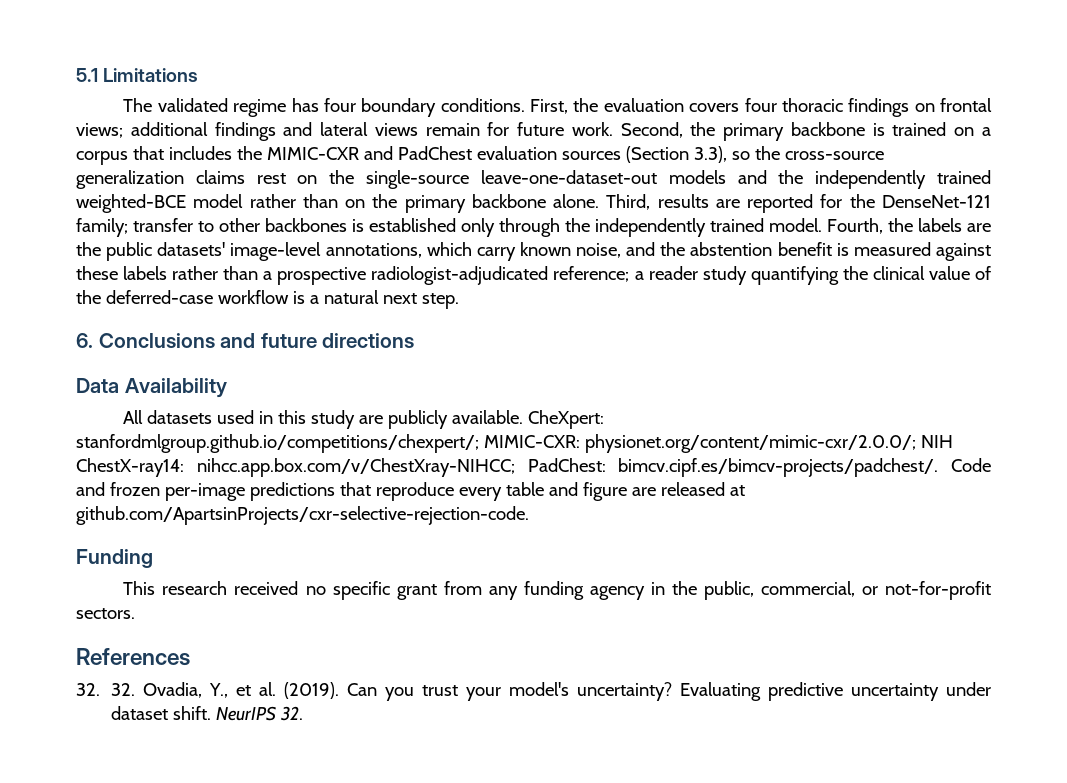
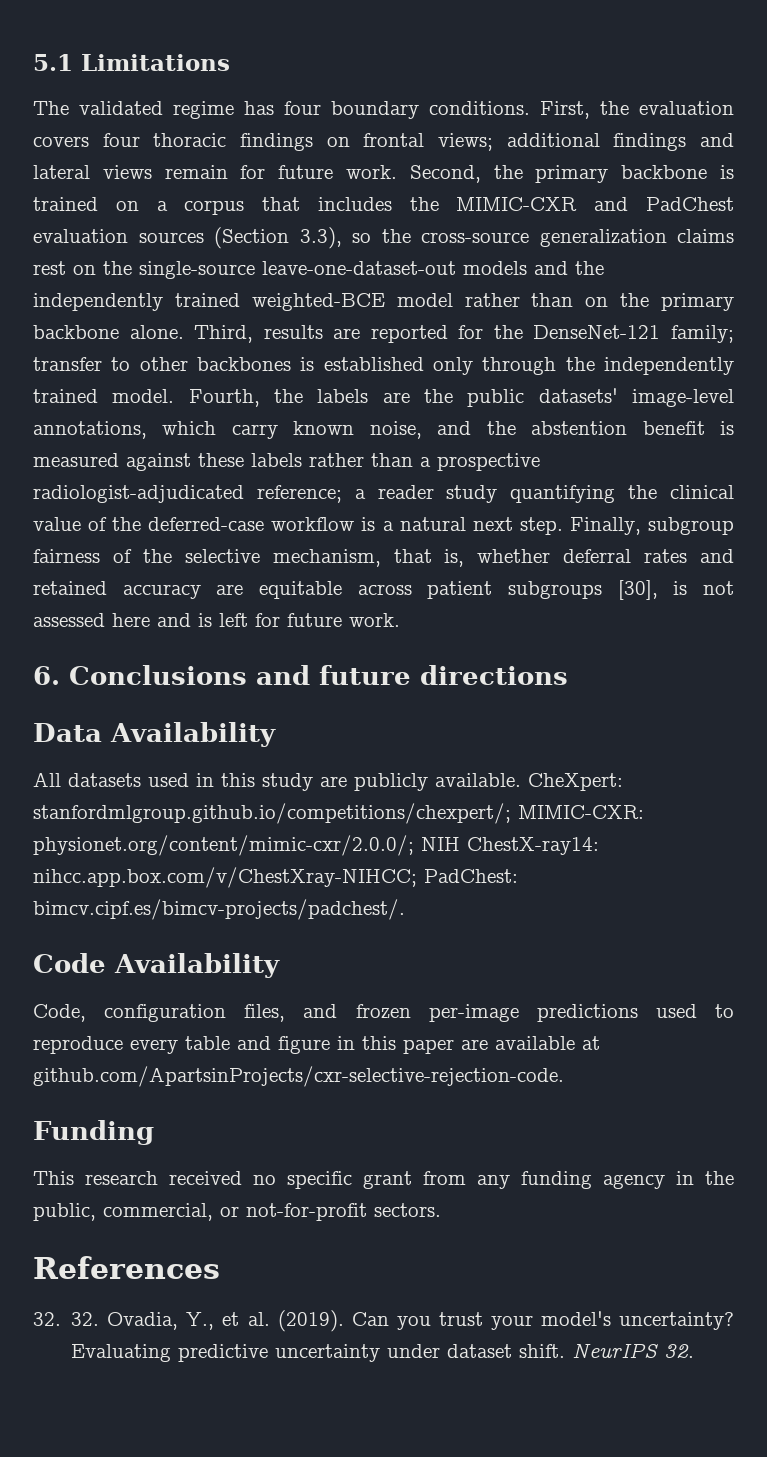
(459, 301) none -> [569,517,734,535] [33,549,734,567] [33,580,734,600] [33,613,400,627] Finally, subgroup fairness of the selective mechanism, that is, whether deferral rates and retained accuracy are equitable across patient subgroups [30], is not assessed here and is left for future work.
[951,458,991,472] Code -> [33,953,280,978] [33,1004,286,1022] // Code Availability // Code, configuration files,
[339,482,371,496] that -> [655,1004,734,1018] used to
[631,482,725,496] are released -> [337,1036,575,1054] in this paper are available

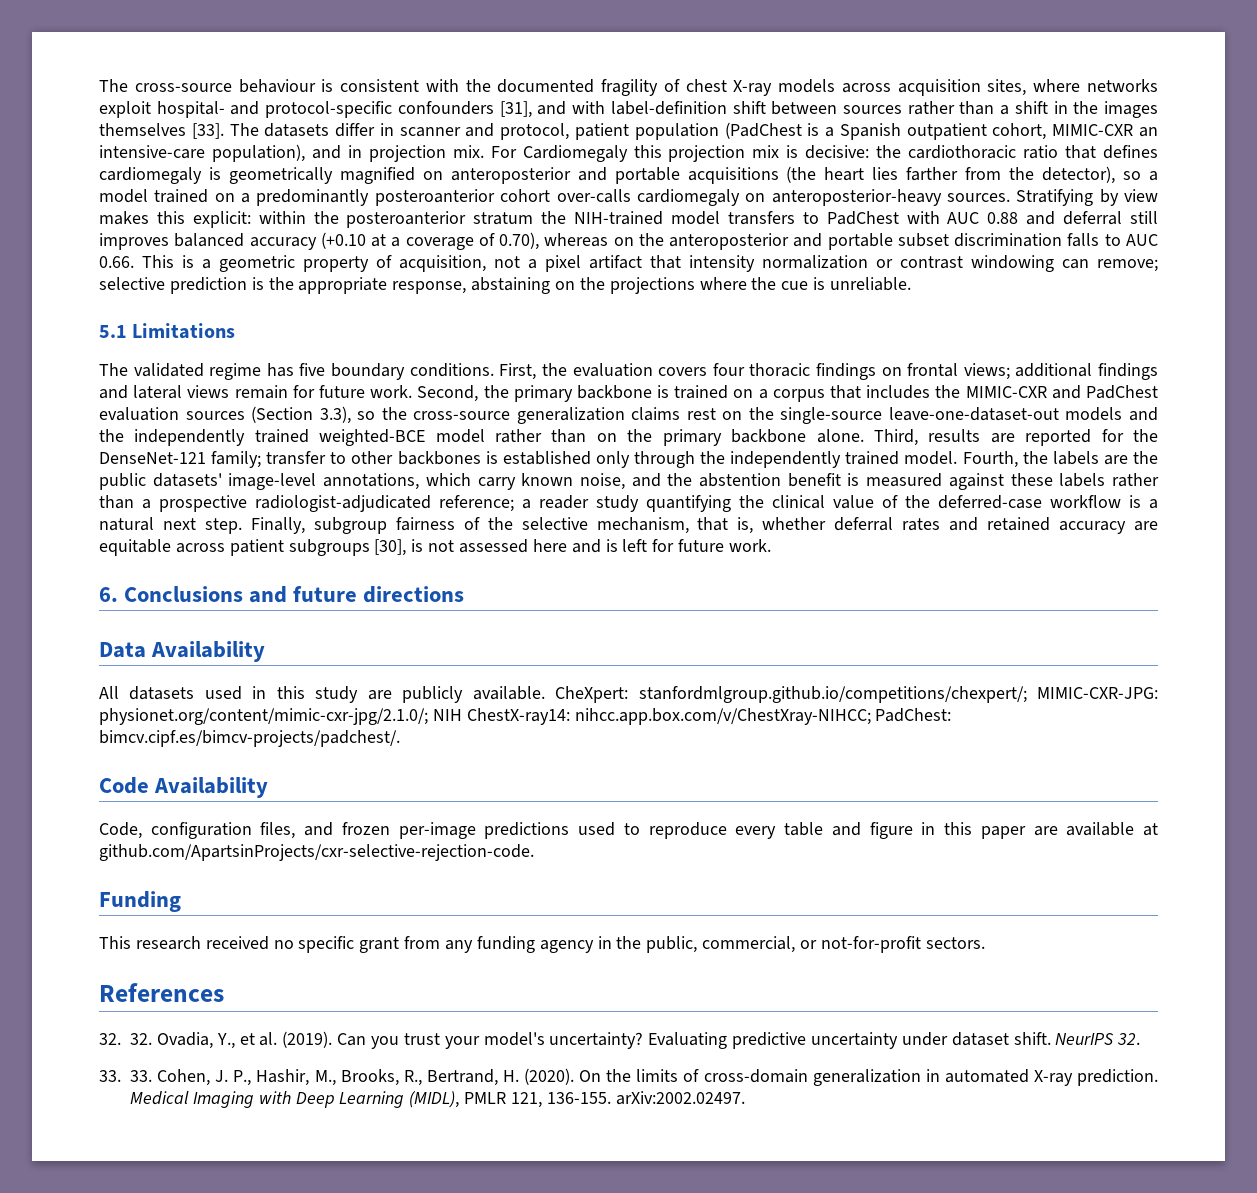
(33, 62) none -> [99,79,1158,96] [99,101,1158,118] [99,122,1159,140] [99,144,1159,162] [99,166,1159,184] [99,189,1159,206] [99,211,1159,228] [99,232,1159,250] [99,255,1158,272] [99,277,912,294] The cross-source behaviour is consistent with the documented fragility of chest X-ray models across acquisition sites, where networks exploit hospital- and protocol-specific confounders [31], and with label-definition shift between sources rather than a shift in the images themselves [33]. The datasets differ in scanner and protocol, patient population (PadChest is a Spanish outpatient cohort, MIMIC-CXR an intensive-care population), and in projection mix. For Cardiomegaly this projection mix is decisive: the cardiothoracic ratio that defines cardiomegaly is geometrically magnified on anteroposterior and portable acquisitions (the heart lies farther from the detector), so a model trained on a predominantly posteroanterior cohort over-calls cardiomegaly on anteroposterior-heavy sources. Stratifying by view makes this explicit: within the posteroanterior stratum the NIH-trained model transfers to PadChest with AUC 0.88 and deferral still improves balanced accuracy (+0.10 at a coverage of 0.70), whereas on the anteroposterior and portable subset discrimination falls to AUC 0.66. This is a geometric property of acquisition, not a pixel artifact that intensity normalization or contrast windowing can remove; selective prediction is the appropriate response, abstaining on the projections where the cue is unreliable. //
[284,101,321,115] four -> [299,363,326,376] five
[518,805,644,819] [33,835,414,856] MIMIC-CXR: physionet.org/content/mimic-cxr/2.0.0/; -> [1037,687,1158,699] [99,708,428,725] MIMIC-CXR-JPG: physionet.org/content/mimic-cxr-jpg/2.1.0/;
(695, 1351) none -> [99,1068,1159,1086] [130,1091,745,1108] // 33. 33. Cohen, J. P., Hashir, M., Brooks, R., Bertrand, H. (2020). On the limits of cross-domain generalization in automated X-ray prediction. Medical Imaging with Deep Learning (MIDL), PMLR 121, 136-155. arXiv:2002.02497.

